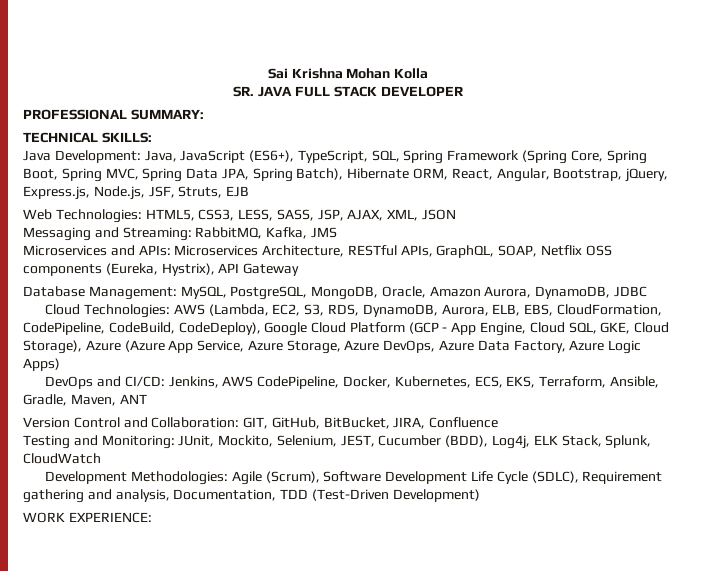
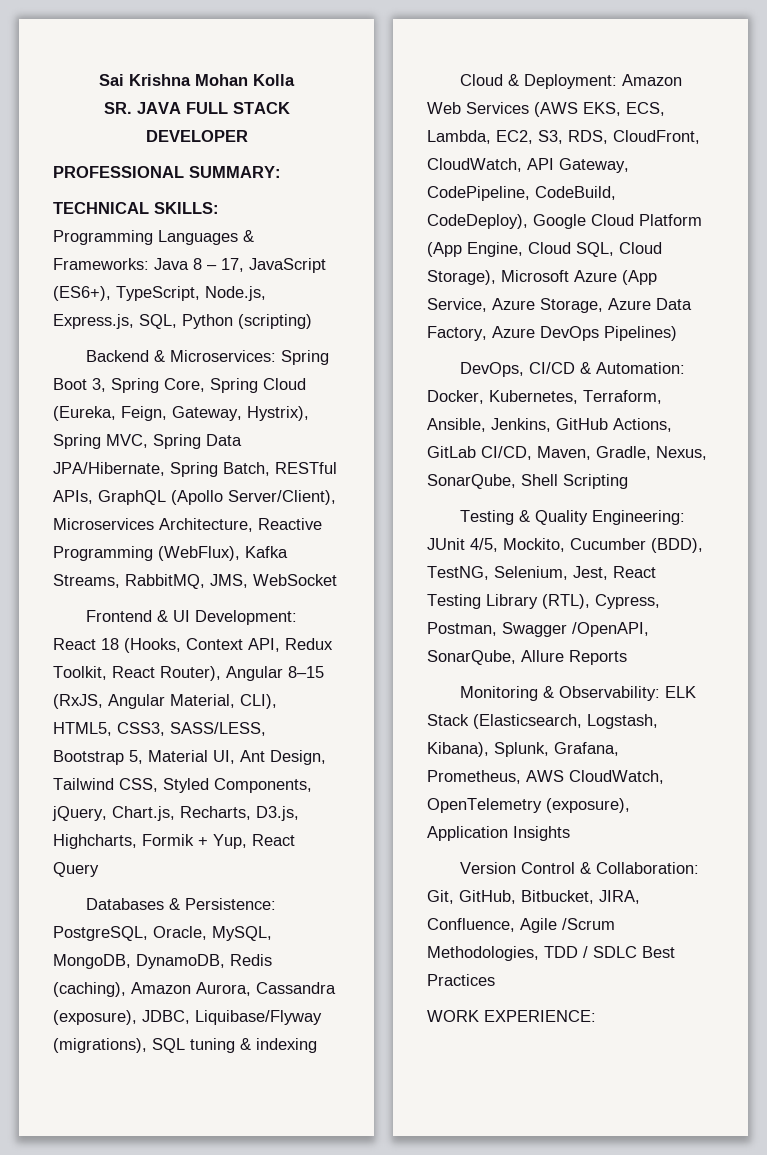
[23,150,647,164] [23,168,669,182] [23,186,250,200] [23,209,457,223] [23,227,337,241] [23,245,612,258] [23,263,300,276] [23,286,648,300] [45,304,662,318] Java Development: Java, JavaScript (ES6+), TypeScript, SQL, Spring Framework (Spring Core, Spring Boot, Spring MVC, Spring Data JPA, Spring Batch), Hibernate ORM, React, Angular, Bootstrap, jQuery, Express.js, Node.js, JSF, Struts, EJB // Web Technologies: HTML5, CSS3, LESS, SASS, JSP, AJAX, XML, JSON // Messaging and Streaming: RabbitMQ, Kafka, JMS // Microservices and APIs: Microservices Architecture, RESTful APIs, GraphQL, SOAP, Netflix OSS components (Eureka, Hystrix), API Gateway // Database Management: MySQL, PostgreSQL, MongoDB, Oracle, Amazon Aurora, DynamoDB, JDBC // Cloud Technologies: AWS (Lambda, EC2, S3, RDS, DynamoDB, Aurora, ELB, EBS, CloudFormation, -> [53,230,254,245] [53,258,326,273] [53,286,266,301] [53,314,312,329] [85,350,329,365] [53,378,306,393] [53,406,309,421] [53,434,242,449] [53,462,337,477] [53,490,336,505] [53,518,322,532] [53,546,288,561] [53,574,337,589] [85,610,297,625] [53,638,333,653] [53,666,324,681] [53,694,277,709] [53,722,266,736] [53,750,326,765] [53,778,312,793] [52,806,299,821] [53,834,295,849] [53,862,99,877] [85,898,276,910] [53,926,272,941] [53,954,272,969] [53,982,336,997] [53,1010,322,1025] [53,1038,317,1053] [459,74,682,89] [427,102,665,117] [427,130,700,144] [427,158,629,173] Programming Languages & Frameworks: Java 8 – 17, JavaScript (ES6+), TypeScript, Node.js, Express.js, SQL, Python (scripting) // Backend & Microservices: Spring Boot 3, Spring Core, Spring Cloud (Eureka, Feign, Gateway, Hystrix), Spring MVC, Spring Data JPA/Hibernate, Spring Batch, RESTful APIs, GraphQL (Apollo Server/Client), Microservices Architecture, Reactive Programming (WebFlux), Kafka Streams, RabbitMQ, JMS, WebSocket // Frontend & UI Development: React 18 (Hooks, Context API, Redux Toolkit, React Router), Angular 8–15 (RxJS, Angular Material, CLI), HTML5, CSS3, SASS/LESS, Bootstrap 5, Material UI, Ant Design, Tailwind CSS, Styled Components, jQuery, Chart.js, Recharts, D3.js, Highcharts, Formik + Yup, React Query // Databases & Persistence: PostgreSQL, Oracle, MySQL, MongoDB, DynamoDB, Redis (caching), Amazon Aurora, Cassandra (exposure), JDBC, Liquibase/Flyway (migrations), SQL tuning & indexing // Cloud & Deployment: Amazon Web Services (AWS EKS, ECS, Lambda, EC2, S3, RDS, CloudFront, CloudWatch, API Gateway,
[408,322,477,335] (GCP - App -> [427,242,462,257] (App
[600,322,631,334] GKE, -> (614, 249) none
[85,340,194,353] Azure (Azure App -> [501,270,657,285] Microsoft Azure (App
[383,340,475,353] DevOps, Azure -> (651, 304) none
[608,340,642,354] [23,358,60,371] [45,376,659,389] [23,394,147,406] [23,417,499,429] [23,435,652,449] [23,453,101,464] [45,471,663,485] [23,489,480,503] Logic Apps) // DevOps and CI/CD: Jenkins, AWS CodePipeline, Docker, Kubernetes, ECS, EKS, Terraform, Ansible, Gradle, Maven, ANT // Version Control and Collaboration: GIT, GitHub, BitBucket, JIRA, Confluence // Testing and Monitoring: JUnit, Mockito, Selenium, JEST, Cucumber (BDD), Log4j, ELK Stack, Splunk, CloudWatch // Development Methodologies: Agile (Scrum), Software Development Life Cycle (SDLC), Requirement gathering and analysis, Documentation, TDD (Test-Driven Development) -> [540,326,677,341] [459,362,685,377] [427,390,662,404] [427,418,672,432] [427,446,707,460] [427,474,628,489] [459,510,685,525] [427,538,703,553] [427,566,656,580] [427,594,660,609] [427,622,649,637] [427,650,627,665] [459,686,696,701] [427,714,658,729] [427,742,619,757] [427,770,664,784] [427,798,630,813] [427,826,570,841] [459,862,699,874] [427,890,640,904] [427,918,615,933] [427,946,675,961] [427,974,495,986] DevOps Pipelines) // DevOps, CI/CD & Automation: Docker, Kubernetes, Terraform, Ansible, Jenkins, GitHub Actions, GitLab CI/CD, Maven, Gradle, Nexus, SonarQube, Shell Scripting // Testing & Quality Engineering: JUnit 4/5, Mockito, Cucumber (BDD), TestNG, Selenium, Jest, React Testing Library (RTL), Cypress, Postman, Swagger /OpenAPI, SonarQube, Allure Reports // Monitoring & Observability: ELK Stack (Elasticsearch, Logstash, Kibana), Splunk, Grafana, Prometheus, AWS CloudWatch, OpenTelemetry (exposure), Application Insights // Version Control & Collaboration: Git, GitHub, Bitbucket, JIRA, Confluence, Agile /Scrum Methodologies, TDD / SDLC Best Practices

